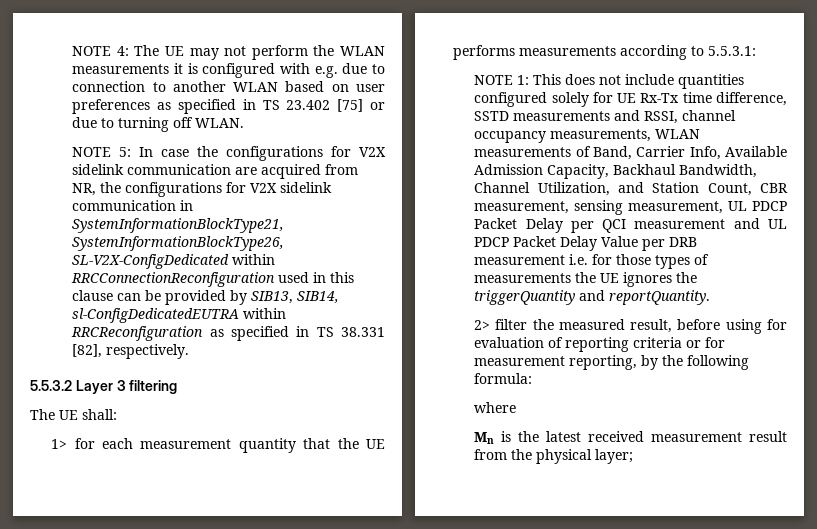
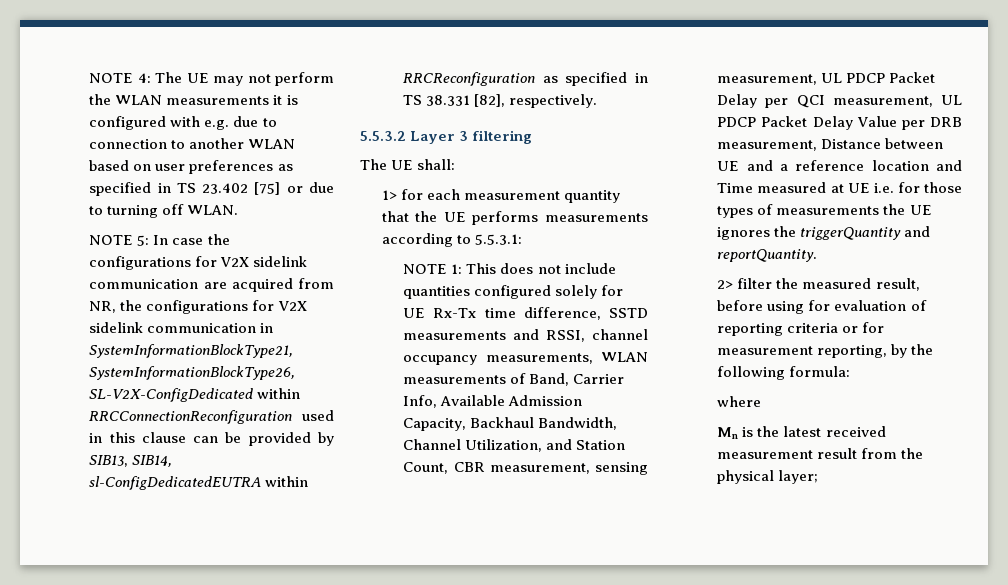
[634,218,760,229] measurement and -> [832,96,933,107] measurement,
[474,255,566,265] measurement -> [717,138,944,151] [717,160,962,171] [717,182,870,193] measurement, Distance between UE and a reference location and Time measured at UE

